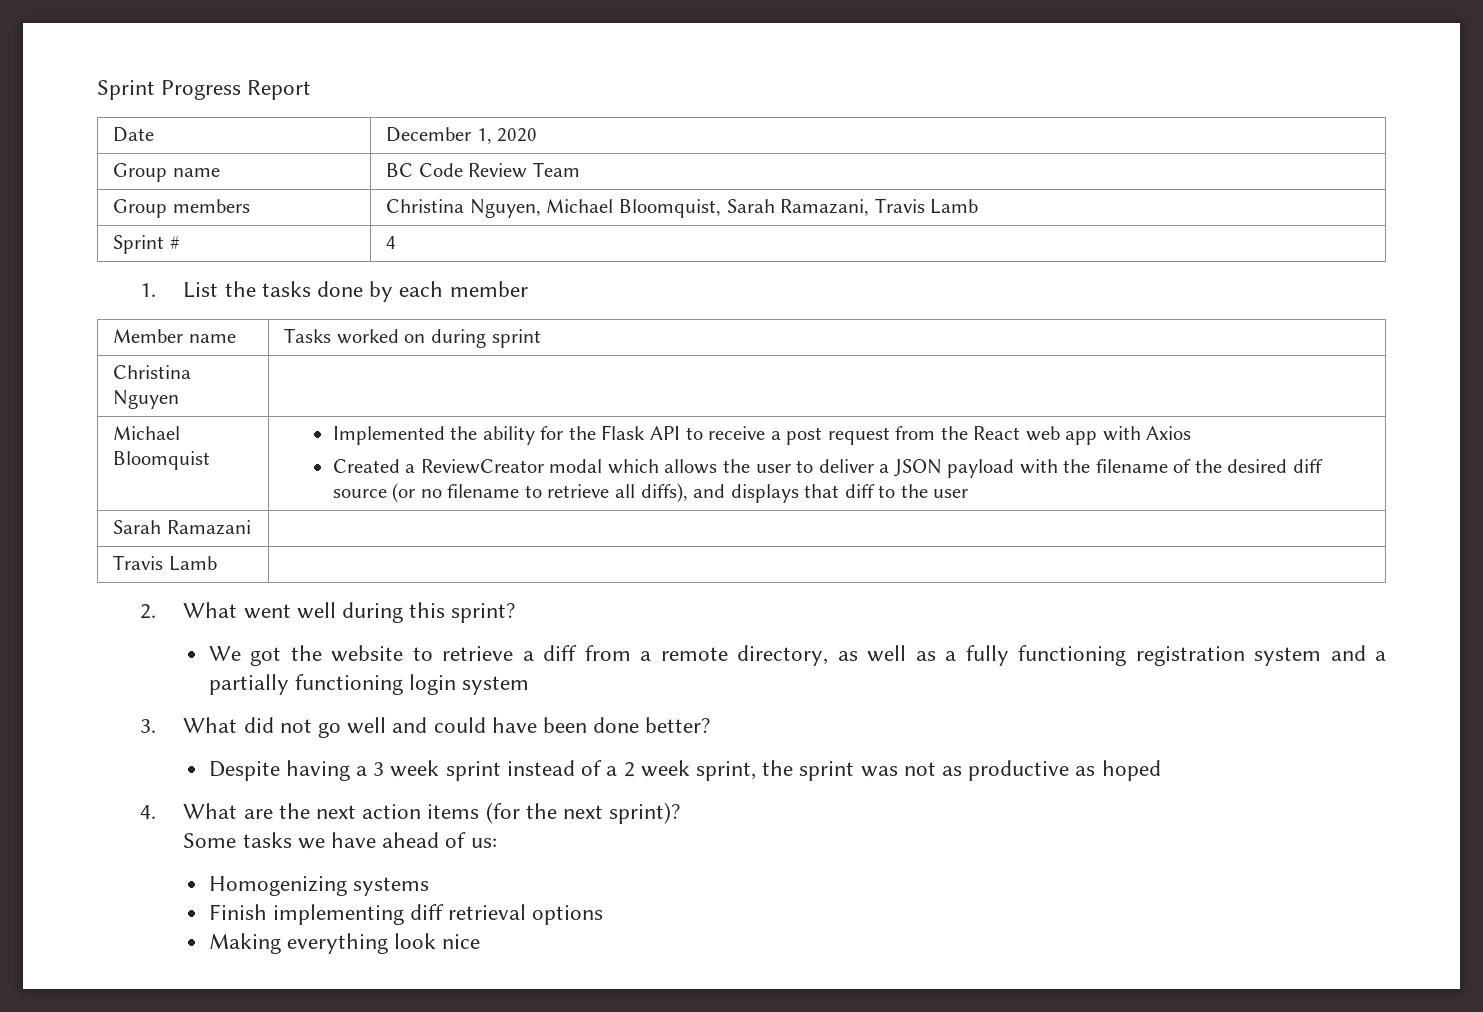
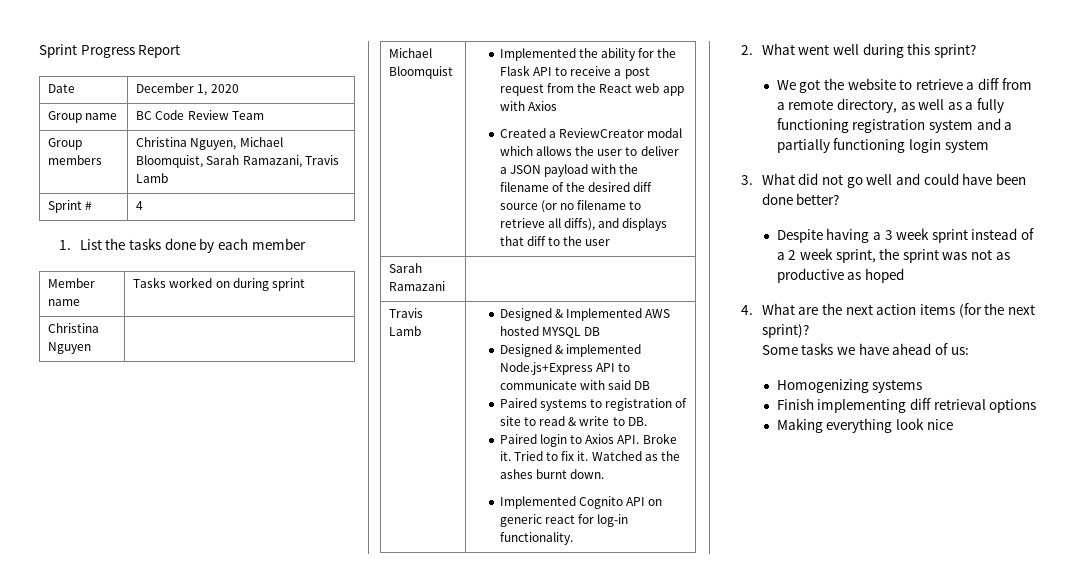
(217, 563) none -> [499,308,671,321] [499,326,601,338] [499,344,642,357] [499,362,631,375] [499,380,651,390] [499,398,688,411] [499,416,647,426] [499,433,677,447] [499,451,681,461] [499,469,605,479] [499,496,663,509] [499,514,629,527] [499,532,573,545] Designed & Implemented AWS hosted MYSQL DB // Designed & implemented Node.js+Express API to communicate with said DB // Paired systems to registration of site to read & write to DB. // Paired login to Axios API. Broke it. Tried to fix it. Watched as the ashes burnt down. // Implemented Cognito API on generic react for log-in functionality.

